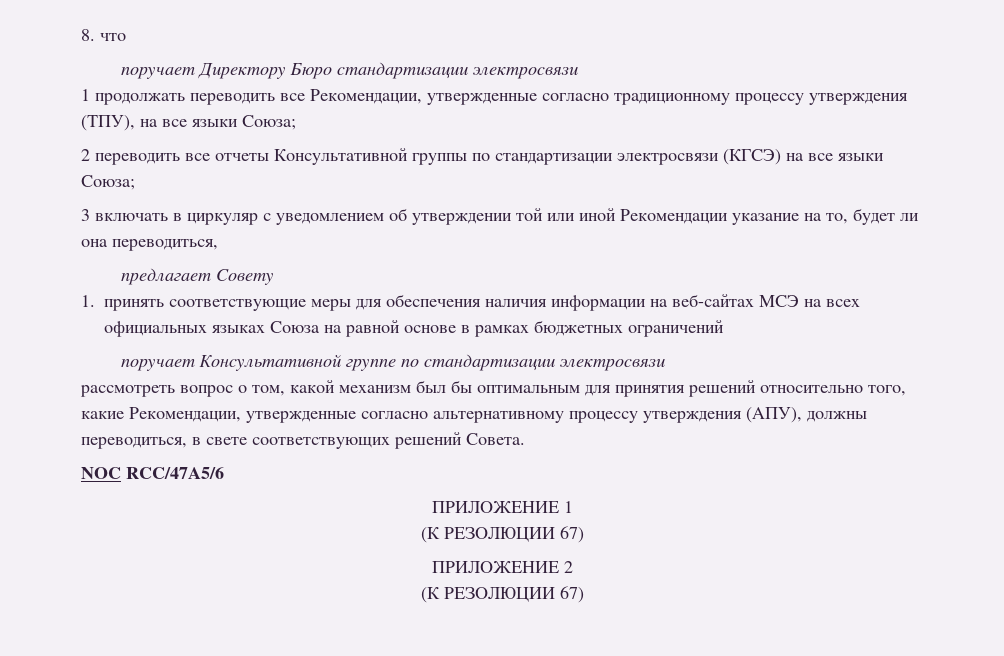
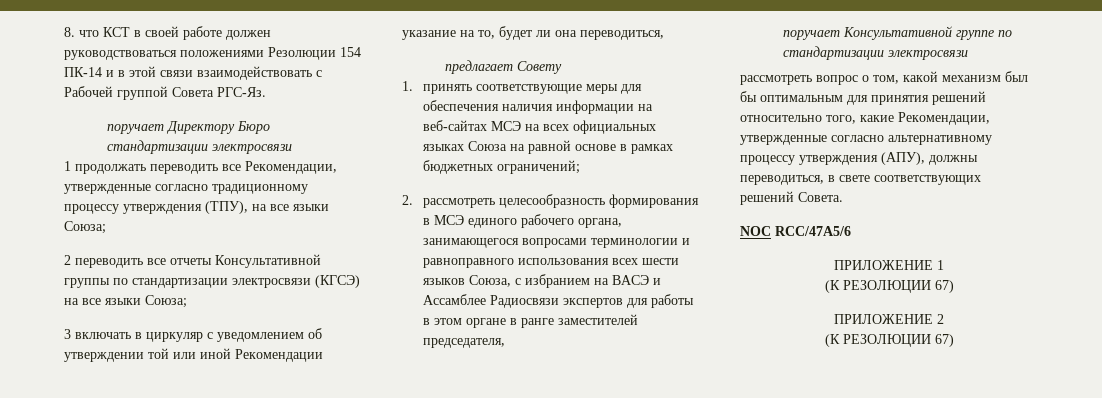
(126, 37) none -> [103,26,271,40] [64,47,361,60] [64,66,322,80] [64,86,266,100] КСТ в своей работе должен руководствоваться положениями Резолюции 154 ПК-14 и в этой связи взаимодействовать с Рабочей группой Совета РГС-Яз.
[628,320,724,337] ограничений -> [497,160,581,174] [402,194,700,208] [423,214,623,228] [423,238,691,248] [423,258,680,268] [423,274,662,288] [423,294,695,308] [423,314,639,328] [423,338,506,348] ограничений; // 2. рассмотреть целесообразность формирования в МСЭ единого рабочего органа, занимающегося вопросами терминологии и равноправного использования всех шести языков Союза, с избранием на ВАСЭ и Ассамблее Радиосвязи экспертов для работы в этом органе в ранге заместителей председателя,

